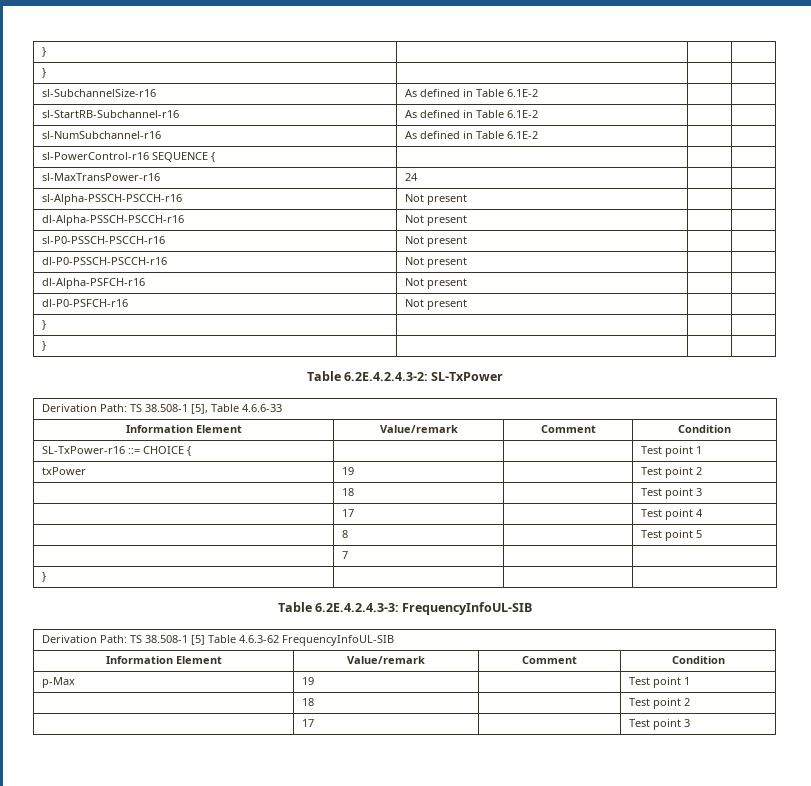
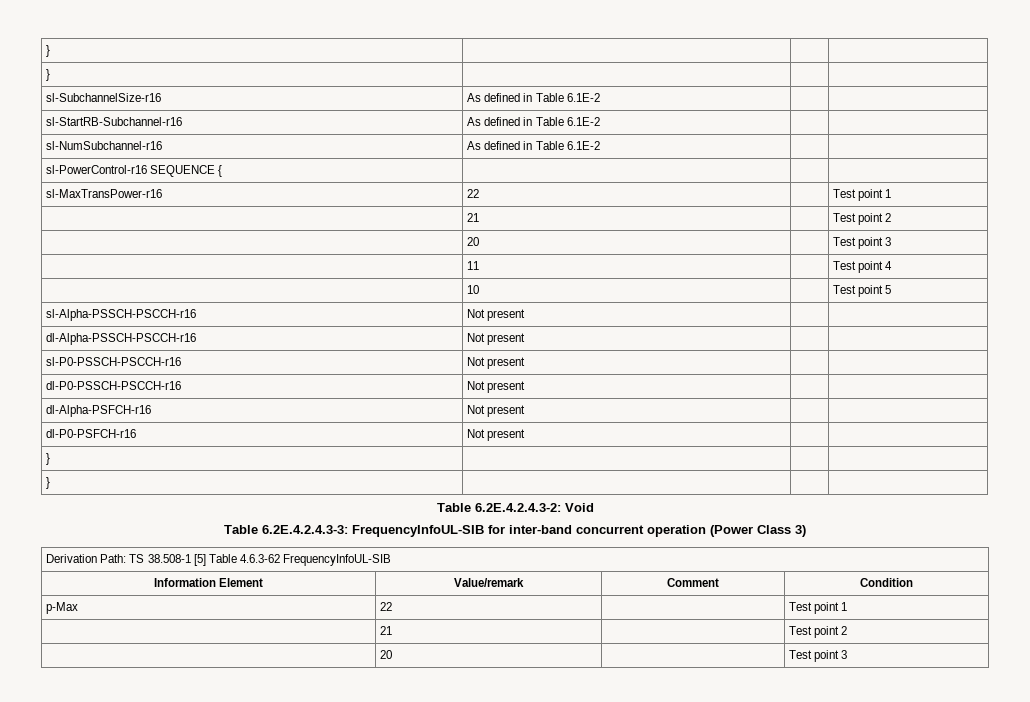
[404,173,418,181] 24 | | -> [467,189,480,198] [833,189,892,201] [467,213,480,222] [833,213,892,225] [467,237,480,246] [833,237,892,249] [467,261,480,270] [833,261,893,273] [467,285,480,294] [833,285,892,297] 22 | | Test point 1 // | 21 | | Test point 2 // | 20 | | Test point 3 // | 11 | | Test point 4 // | 10 | | Test point 5
[431,372,504,381] [41,404,282,414] [125,425,242,433] [379,425,458,433] [540,425,596,433] [678,425,731,433] [41,446,191,456] [640,446,702,457] [41,467,86,475] [341,467,354,475] [640,467,702,478] [341,488,354,496] [640,488,702,499] [341,509,354,517] [640,509,703,520] [341,530,348,538] [640,530,702,541] [341,551,348,559] [41,572,46,582] [277,602,533,615] SL-TxPower // Derivation Path: TS 38.508-1 [5], Table 4.6.6-33 // Information Element | Value/remark | Comment | Condition // SL-TxPower-r16 ::= CHOICE { | | | Test point 1 // txPower | 19 | | Test point 2 // | 18 | | Test point 3 // | 17 | | Test point 4 // | 8 | | Test point 5 // | 7 | | // } | | | // Table 6.2E.4.2.4.3-3: FrequencyInfoUL-SIB -> [564,503,594,512] [224,525,806,537] Void // Table 6.2E.4.2.4.3-3: FrequencyInfoUL-SIB for inter-band concurrent operation (Power Class 3)
[301,677,314,685] [628,677,690,688] [301,698,314,706] [628,698,690,709] [301,719,314,727] 19 | | Test point 1 // | 18 | | Test point 2 // | 17 -> [380,602,393,611] [789,602,848,614] [380,626,393,635] [789,626,848,638] [380,650,393,659] 22 | | Test point 1 // | 21 | | Test point 2 // | 20

